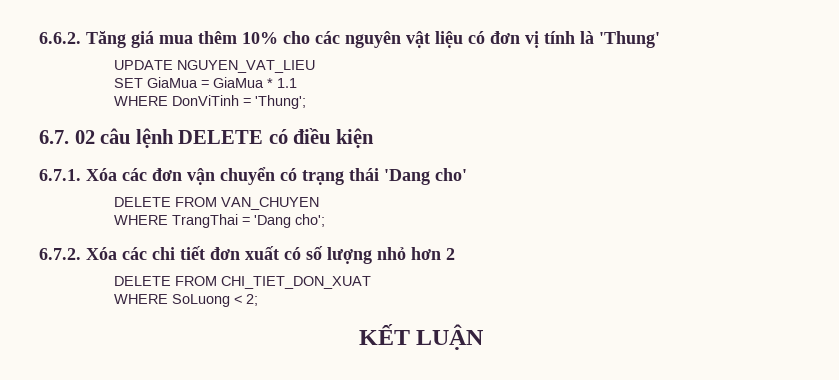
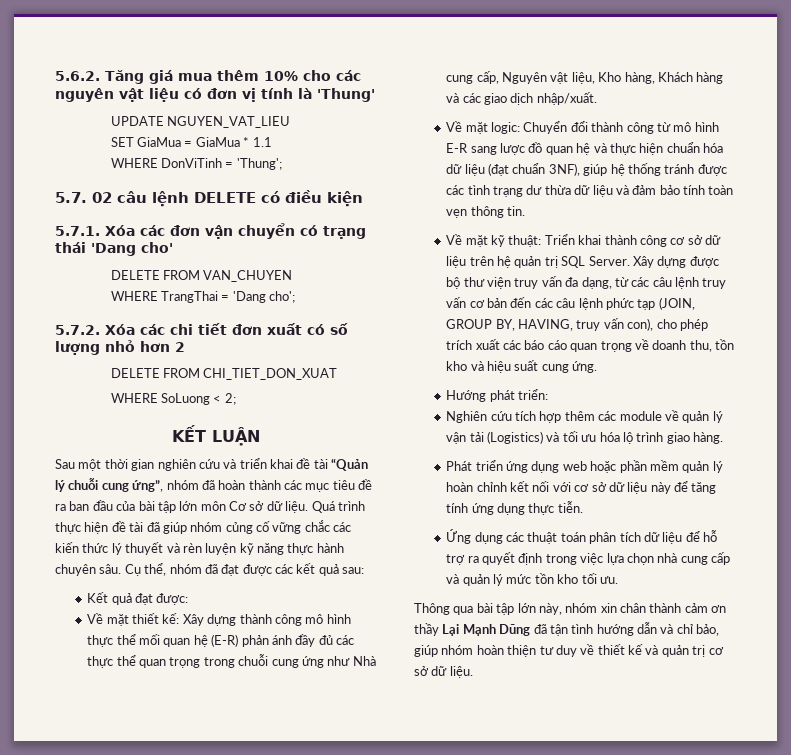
[39,32,81,44] 6.6.2. -> [55,71,100,81] 5.6.2.
[39,130,69,144] 6.7. -> [55,192,87,203] 5.7.
[39,169,81,181] 6.7.1. -> [55,226,100,236] 5.7.1.
[39,248,81,260] 6.7.2. -> [55,325,100,335] 5.7.2.
(485, 337) none -> [55,458,369,471] [55,478,373,492] [55,500,365,513] [55,520,352,534] [55,542,344,555] [55,563,365,576] [87,592,189,605] [87,613,351,626] [87,634,355,647] [87,654,376,668] [446,71,724,84] [446,92,597,105] [446,121,719,134] [446,142,724,155] [446,163,727,176] [446,185,734,197] [446,206,526,218] [446,234,722,247] [446,256,719,268] [446,276,727,289] [446,297,695,310] [446,318,708,331] [446,339,735,352] [446,360,598,373] [446,389,549,402] [446,410,723,423] [446,431,724,444] [446,460,723,473] [446,481,717,494] [446,501,583,515] [446,529,718,544] [446,552,731,565] [446,573,618,586] [414,603,727,615] [414,622,720,636] [414,644,724,657] [414,666,473,678] // Sau một thời gian nghiên cứu và triển khai đề tài “Quản lý chuỗi cung ứng”, nhóm đã hoàn thành các mục tiêu đề ra ban đầu của bài tập lớn môn Cơ sở dữ liệu. Quá trình thực hiện đề tài đã giúp nhóm củng cố vững chắc các kiến thức lý thuyết và rèn luyện kỹ năng thực hành chuyên sâu. Cụ thể, nhóm đã đạt được các kết quả sau: // Kết quả đạt được: // Về mặt thiết kế: Xây dựng thành công mô hình thực thể mối quan hệ (E-R) phản ánh đầy đủ các thực thể quan trọng trong chuỗi cung ứng như Nhà cung cấp, Nguyên vật liệu, Kho hàng, Khách hàng và các giao dịch nhập/xuất. // Về mặt logic: Chuyển đổi thành công từ mô hình E-R sang lược đồ quan hệ và thực hiện chuẩn hóa dữ liệu (đạt chuẩn 3NF), giúp hệ thống tránh được các tình trạng dư thừa dữ liệu và đảm bảo tính toàn vẹn thông tin. // Về mặt kỹ thuật: Triển khai thành công cơ sở dữ liệu trên hệ quản trị SQL Server. Xây dựng được bộ thư viện truy vấn đa dạng, từ các câu lệnh truy vấn cơ bản đến các câu lệnh phức tạp (JOIN, GROUP BY, HAVING, truy vấn con), cho phép trích xuất các báo cáo quan trọng về doanh thu, tồn kho và hiệu suất cung ứng. // Hướng phát triển: // Nghiên cứu tích hợp thêm các module về quản lý vận tải (Logistics) và tối ưu hóa lộ trình giao hàng. // Phát triển ứng dụng web hoặc phần mềm quản lý hoàn chỉnh kết nối với cơ sở dữ liệu này để tăng tính ứng dụng thực tiễn. // Ứng dụng các thuật toán phân tích dữ liệu để hỗ trợ ra quyết định trong việc lựa chọn nhà cung cấp và quản lý mức tồn kho tối ưu. // Thông qua bài tập lớn này, nhóm xin chân thành cảm ơn thầy Lại Mạnh Dũng đã tận tình hướng dẫn và chỉ bảo, giúp nhóm hoàn thiện tư duy về thiết kế và quản trị cơ sở dữ liệu.

